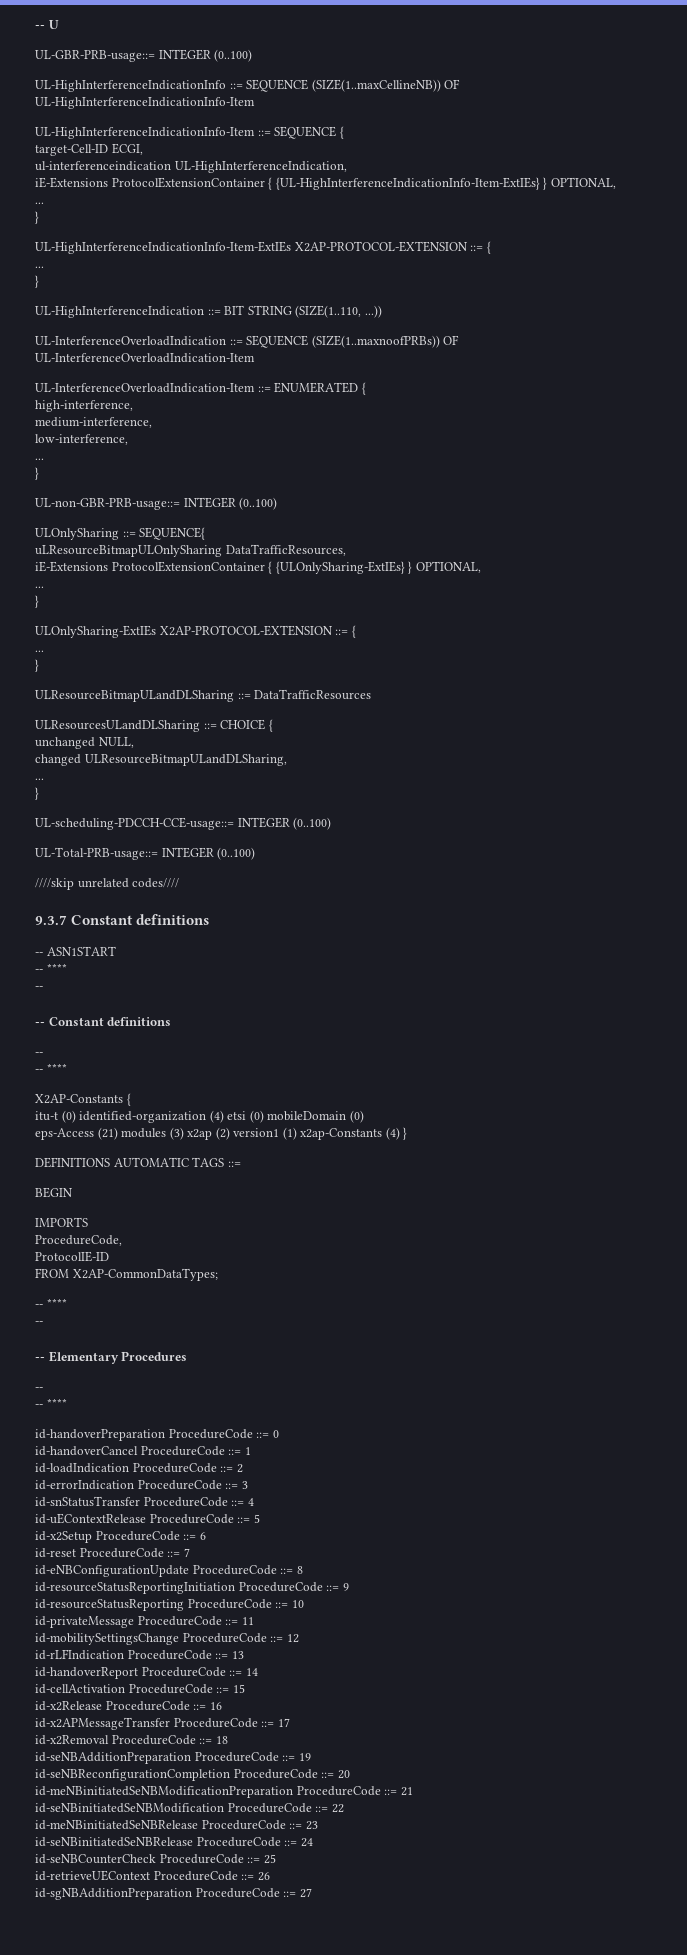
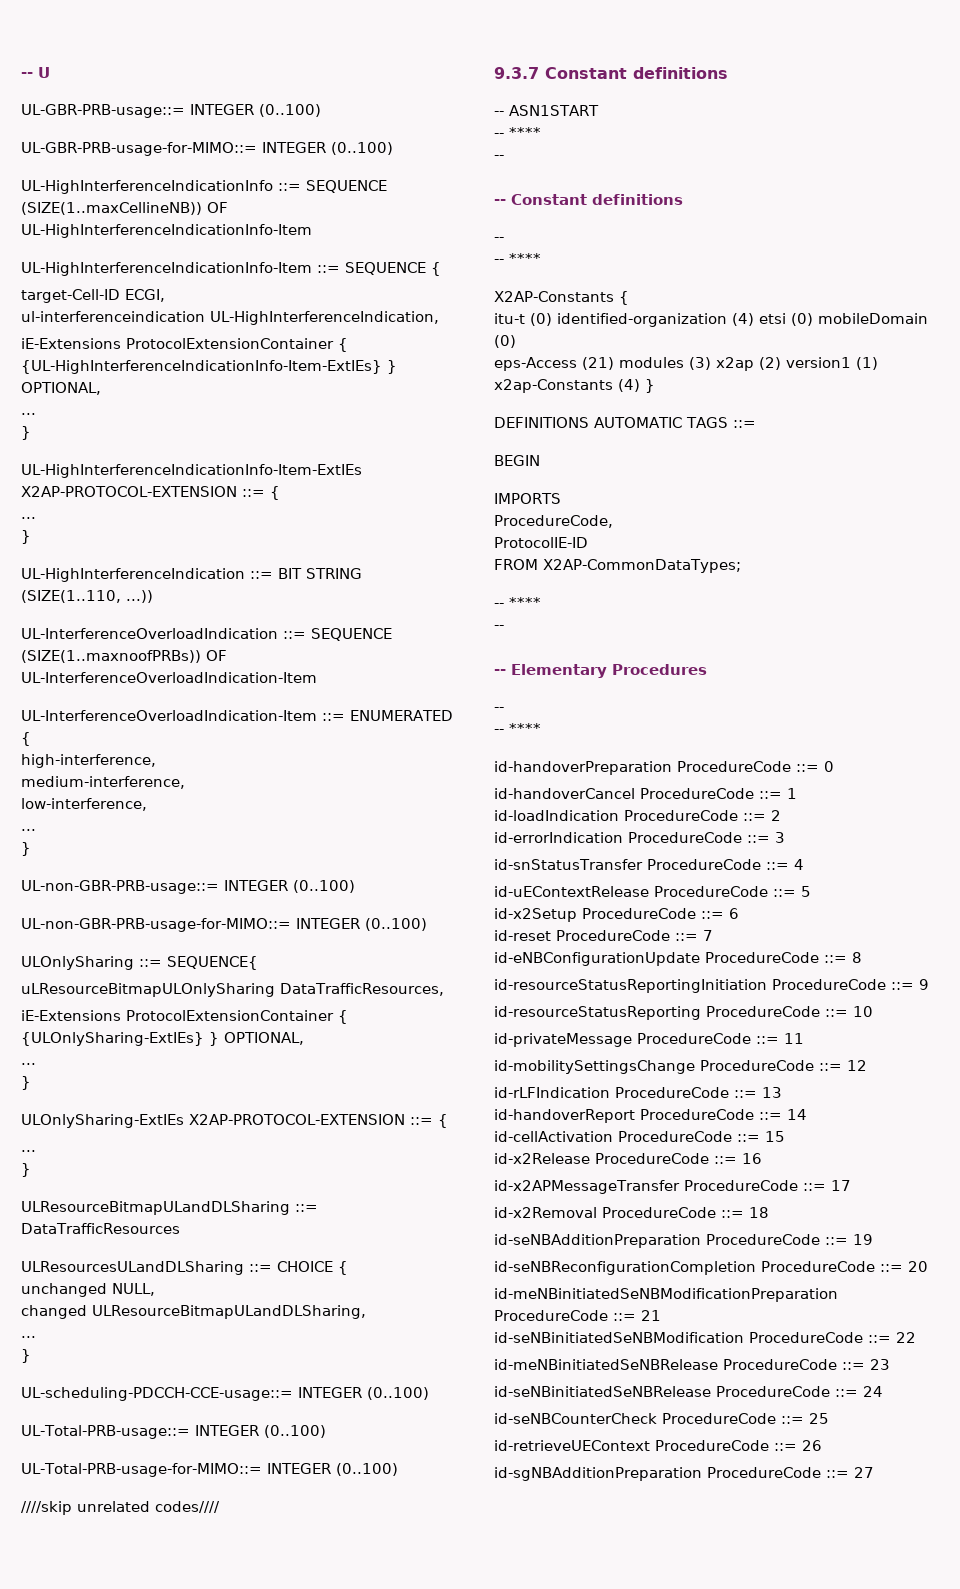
(253, 55) none -> [21,142,393,156] // UL-GBR-PRB-usage-for-MIMO::= INTEGER (0..100)
(278, 503) none -> [21,918,427,932] // UL-non-GBR-PRB-usage-for-MIMO::= INTEGER (0..100)
(256, 853) none -> [21,1463,398,1477] // UL-Total-PRB-usage-for-MIMO::= INTEGER (0..100)

